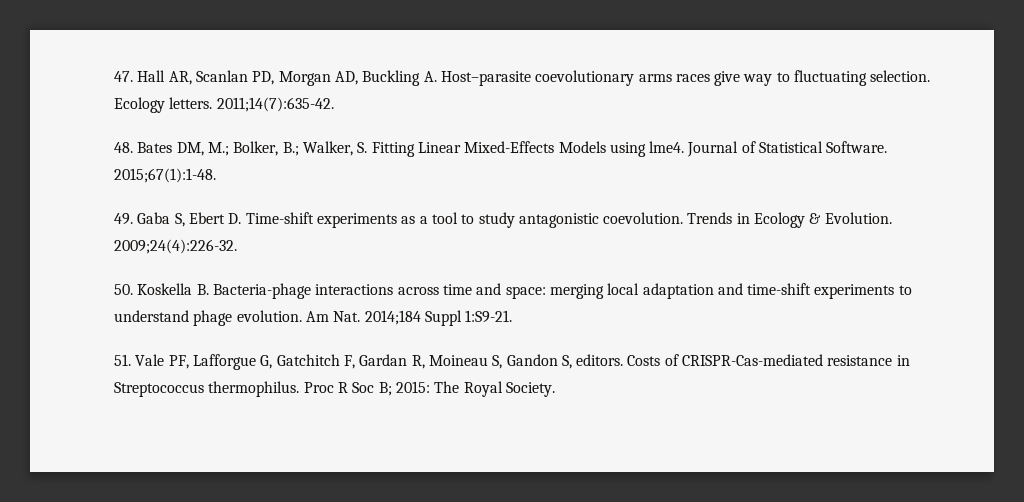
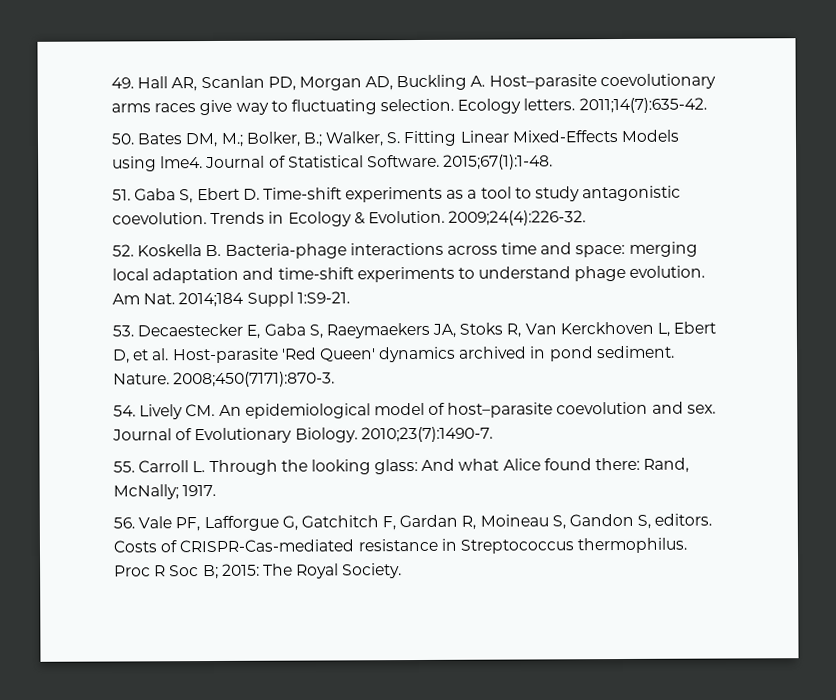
[114,71,133,82] 47. -> [111,77,134,89] 49.
[114,142,133,153] 48. -> [111,133,134,145] 50.
[114,213,133,225] 49. -> [112,189,131,201] 51.
[114,284,133,295] 50. -> [112,244,134,257] 52.
[114,354,131,366] 51. -> [112,321,717,339] [112,345,675,364] [113,371,336,388] [113,401,716,420] [112,426,493,444] [113,457,690,476] [113,484,217,500] [113,517,135,529] 53. Decaestecker E, Gaba S, Raeymaekers JA, Stoks R, Van Kerckhoven L, Ebert D, et al. Host-parasite 'Red Queen' dynamics archived in pond sediment. Nature. 2008;450(7171):870-3. // 54. Lively CM. An epidemiological model of host–parasite coevolution and sex. Journal of Evolutionary Biology. 2010;23(7):1490-7. // 55. Carroll L. Through the looking glass: And what Alice found there: Rand, McNally; 1917. // 56.

